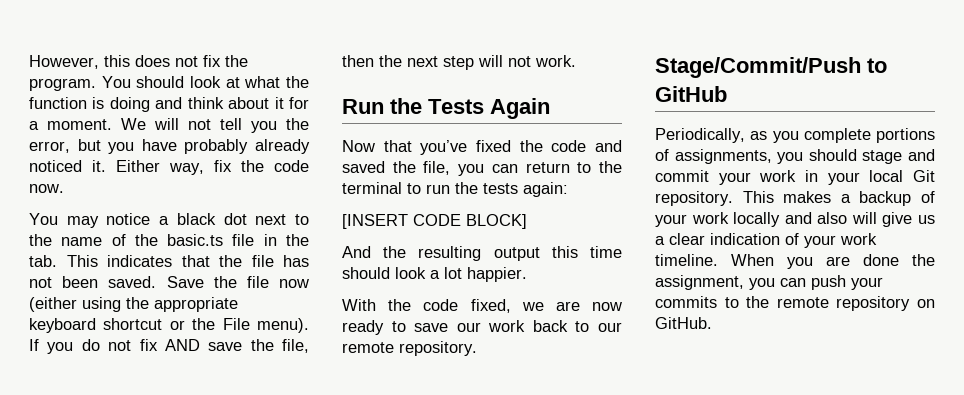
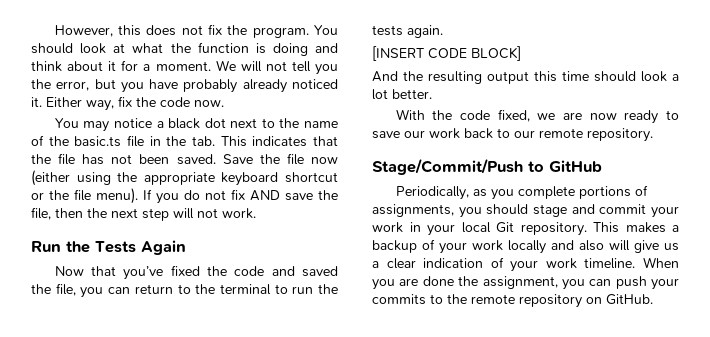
[222,318,250,330] File -> [74,189,91,201] file
[523,182,568,197] again: -> [407,25,443,38] again.
[467,267,527,282] happier. -> [392,89,432,99] better.

